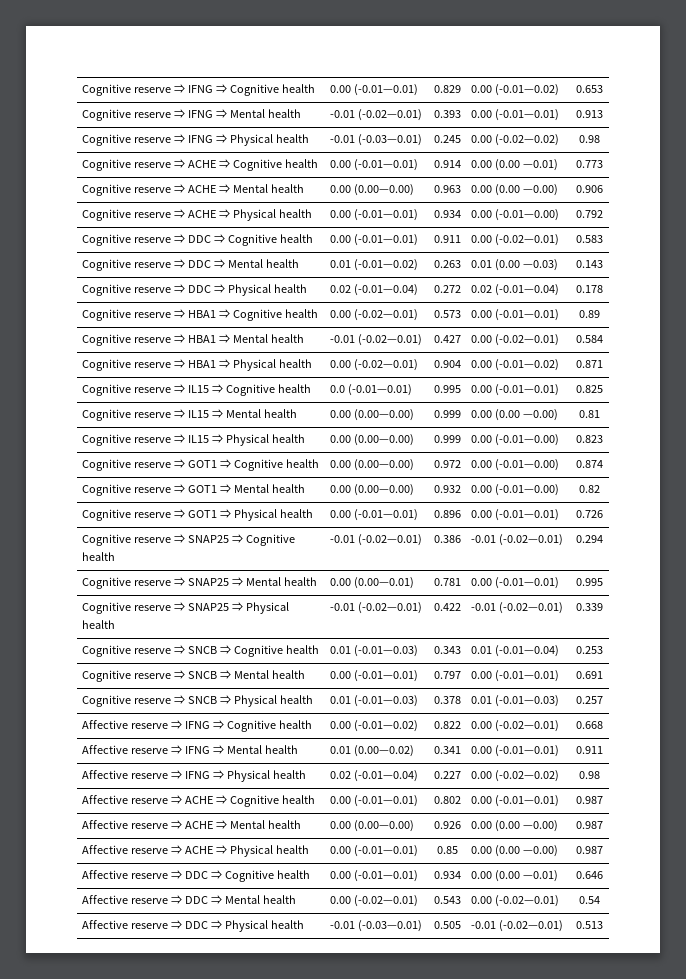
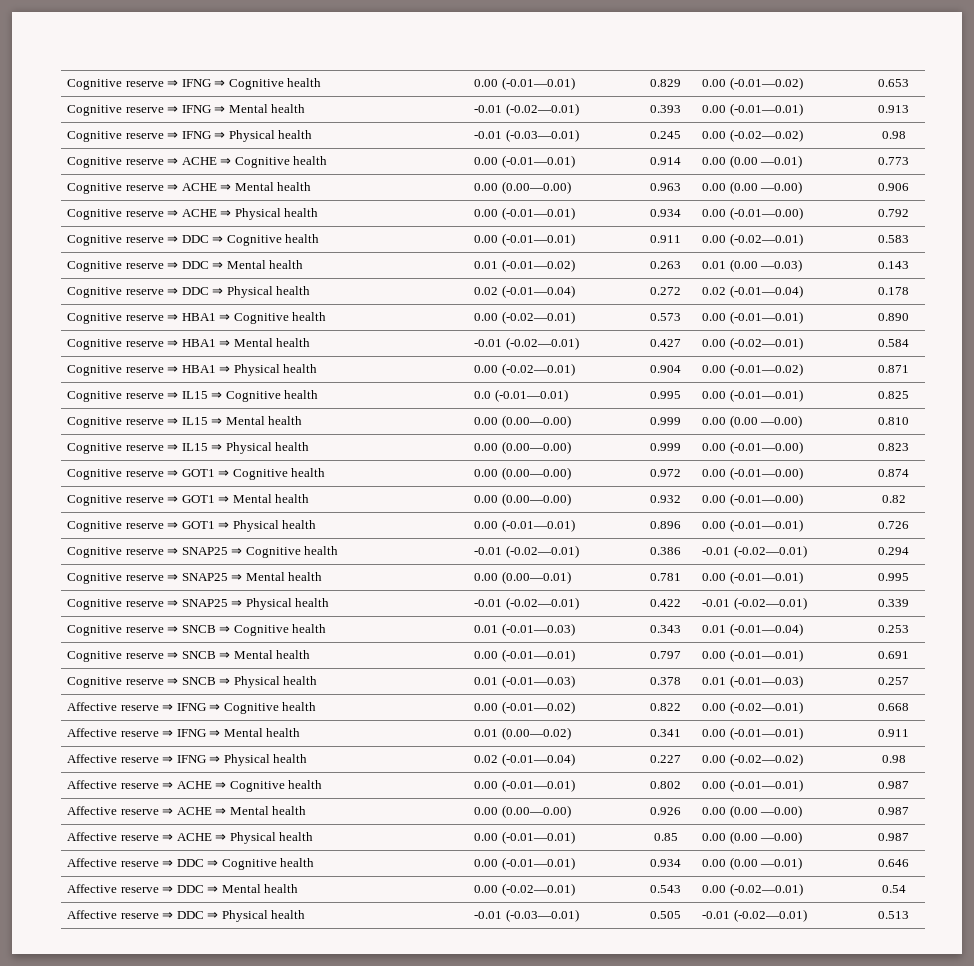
[578,310,600,318] 0.89 -> [878,313,909,321] 0.890
[578,410,600,418] 0.81 -> [878,417,909,425] 0.810

